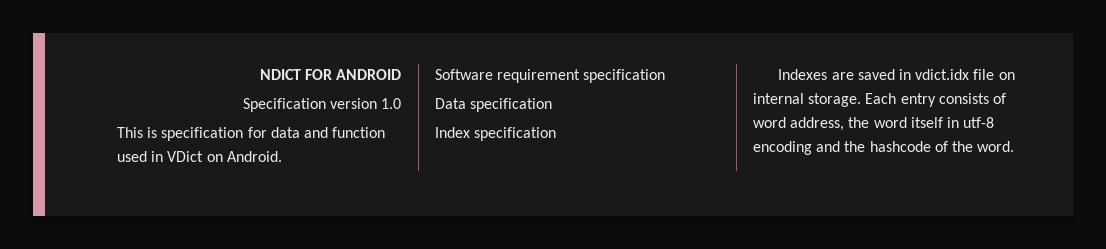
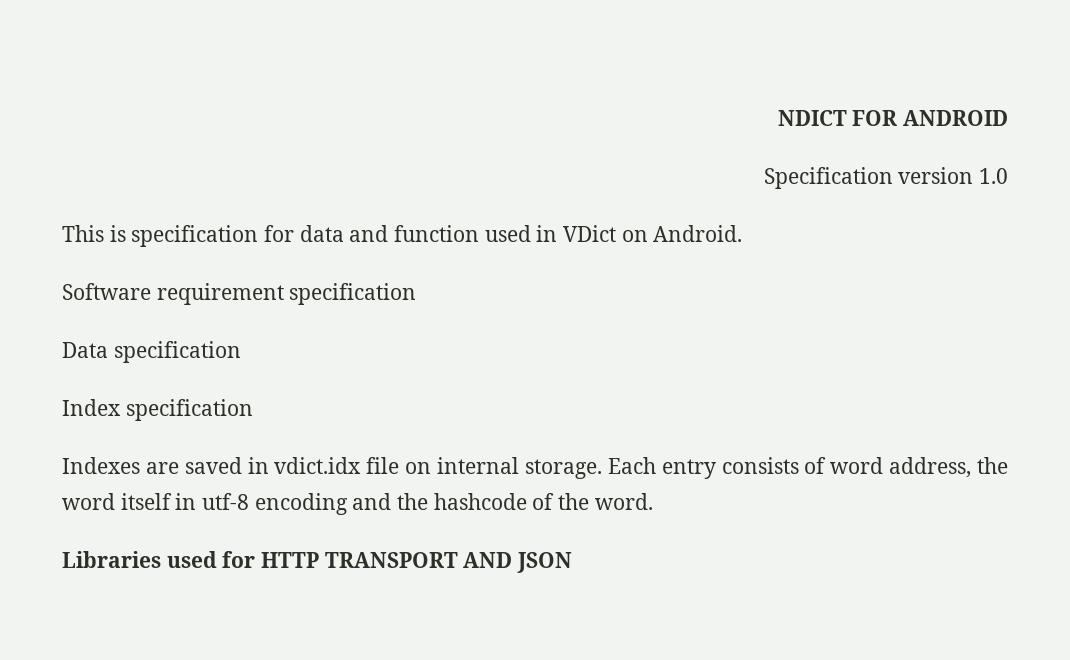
(1015, 146) none -> [62,551,573,573] // Libraries used for HTTP TRANSPORT AND JSON

